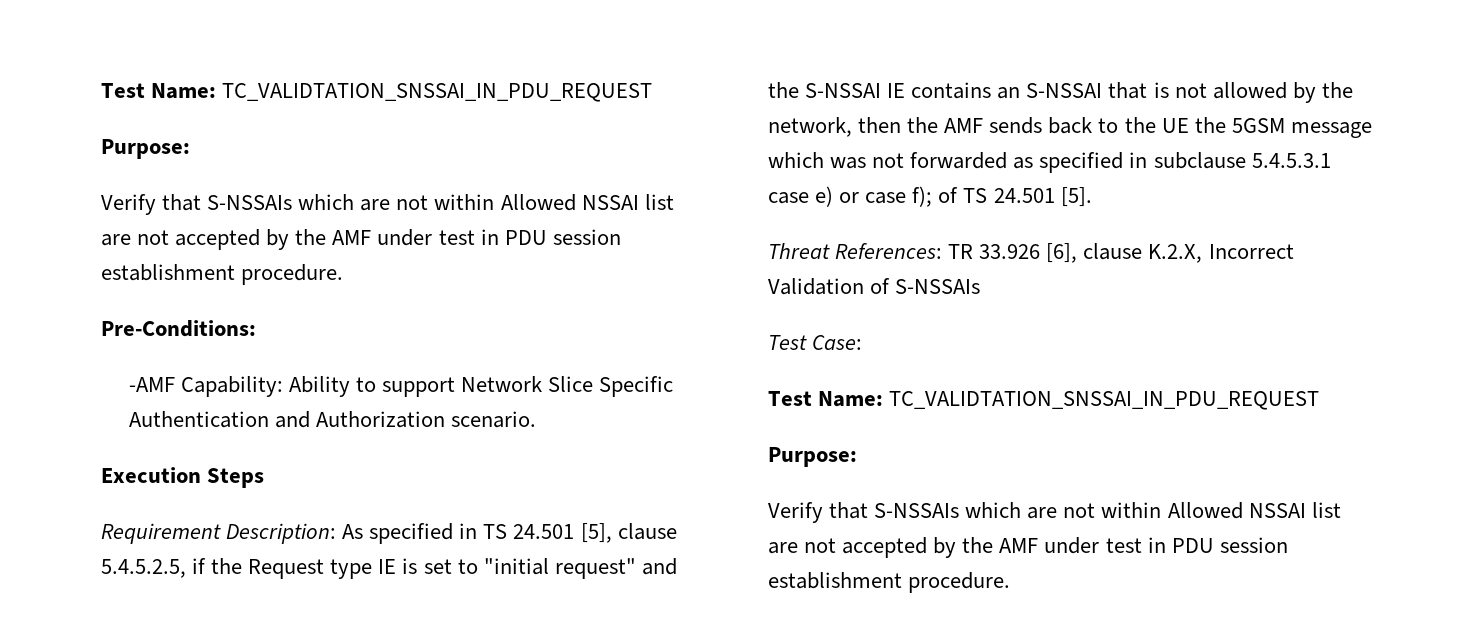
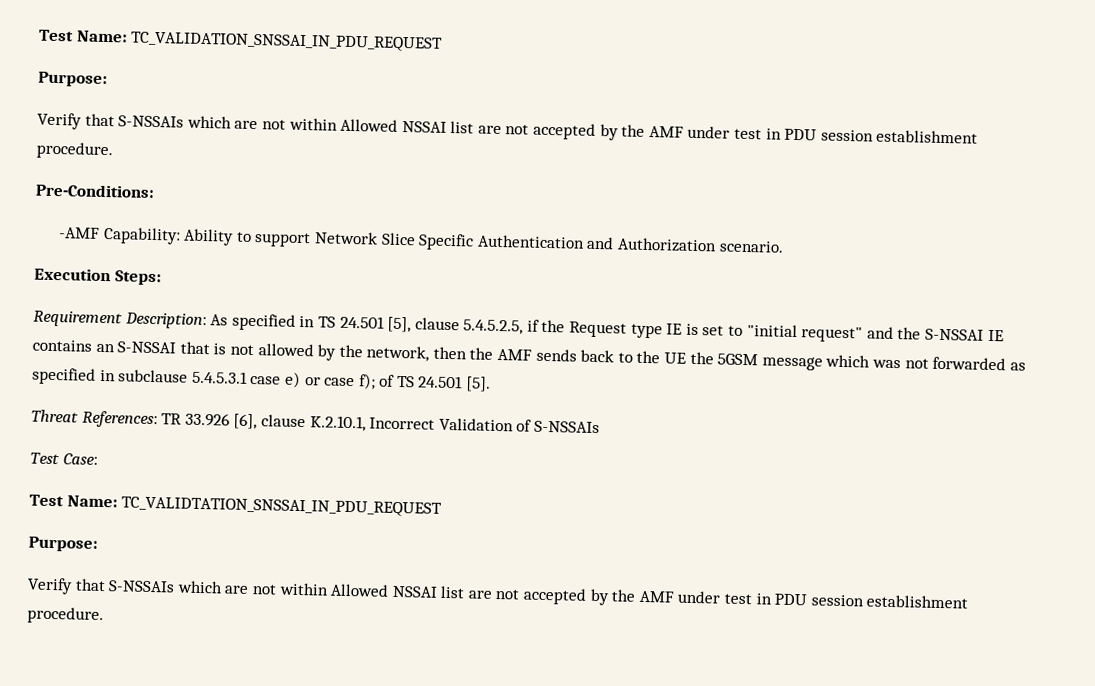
[101,83,653,102] Test Name: TC_VALIDTATION_SNSSAI_IN_PDU_REQUEST -> [39,29,444,52] Test Name: TC_VALIDATION_SNSSAI_IN_PDU_REQUEST
[207,468,265,488] Steps -> [114,270,162,286] Steps:
[1148,244,1203,263] K.2.X, -> [309,415,366,432] K.2.10.1,

